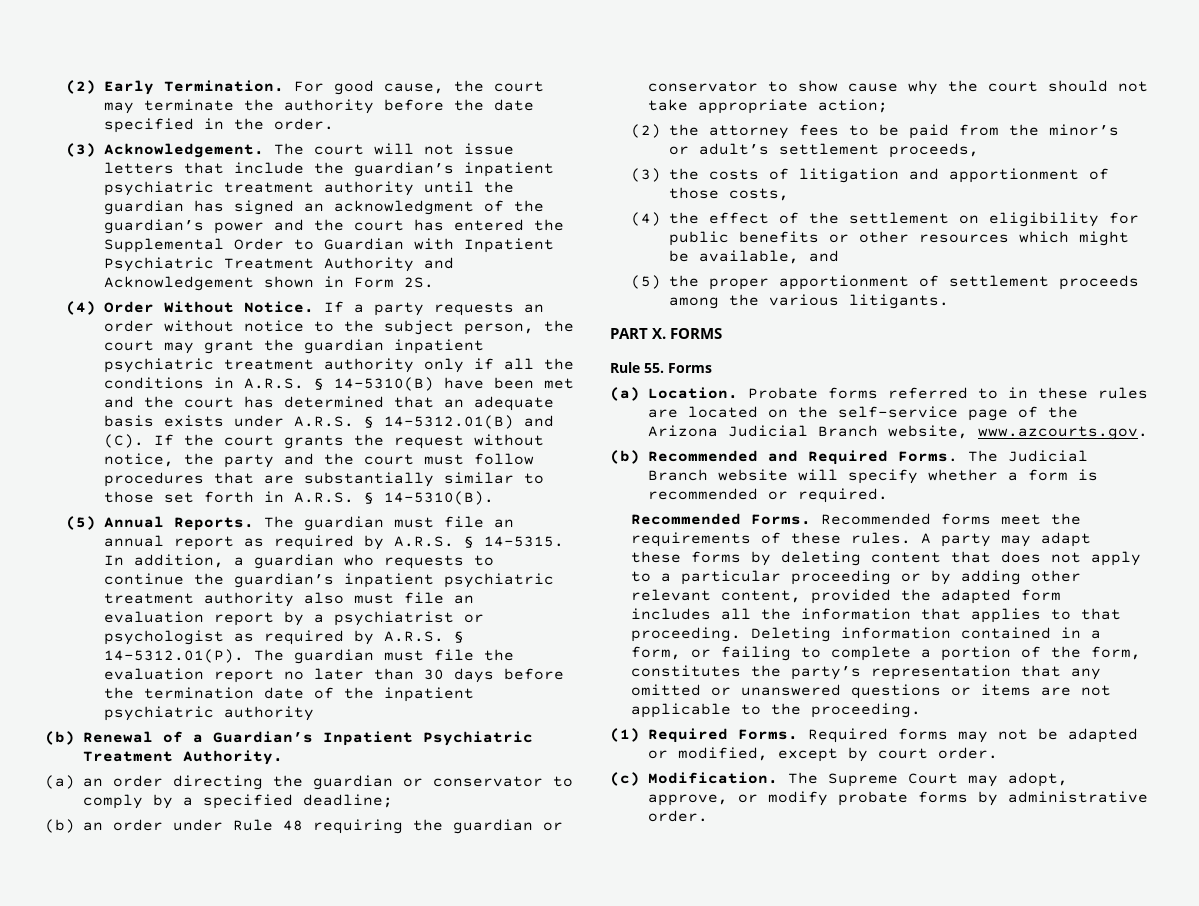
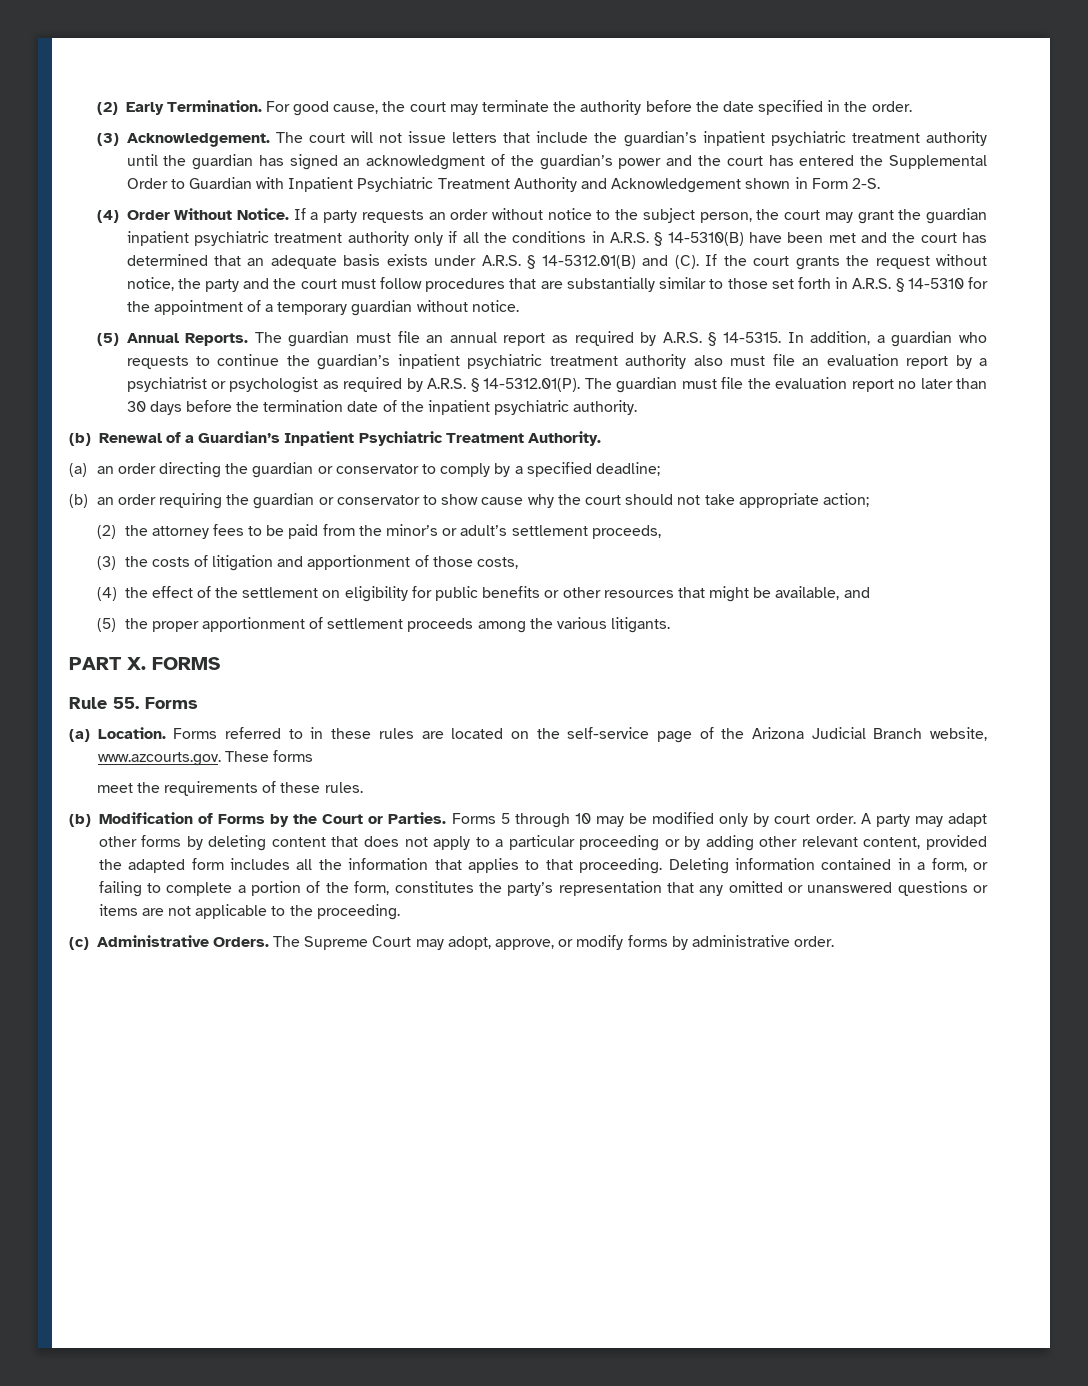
[403,277,434,288] 2S. -> [851,178,880,189] 2-S.
[383,491,494,505] 14-5310(B). -> [907,277,988,289] [126,300,519,316] 14-5310 for the appointment of a temporary guardian without notice.
[223,706,314,721] authority -> [573,400,638,415] authority.
[173,819,303,831] under Rule 48 -> (156, 499) none
[1018,231,1069,243] which -> [677,587,705,598] that
[748,387,878,399] Probate forms -> [173,728,218,739] Forms
[610,450,1088,465] [648,469,1098,484] [648,488,888,503] [630,513,991,525] // (b) Recommended and Required Forms. The Judicial Branch website will specify whether a form is recommended or required. // Recommended Forms. Recommended forms -> [224,750,314,762] These forms //
(911, 538) none -> [69,812,856,828] // (b) Modification of Forms by the Court or Parties. Forms 5 through 10 may be modified only by court order.
[630,551,681,563] these -> [98,836,137,847] other
[610,728,1138,743] [648,747,998,762] [610,772,778,786] (1) Required Forms. Required forms may not be adapted or modified, except by court order. // (c) Modification. -> [69,935,269,950] (c) Administrative Orders.
[838,791,908,806] probate -> (624, 942) none

